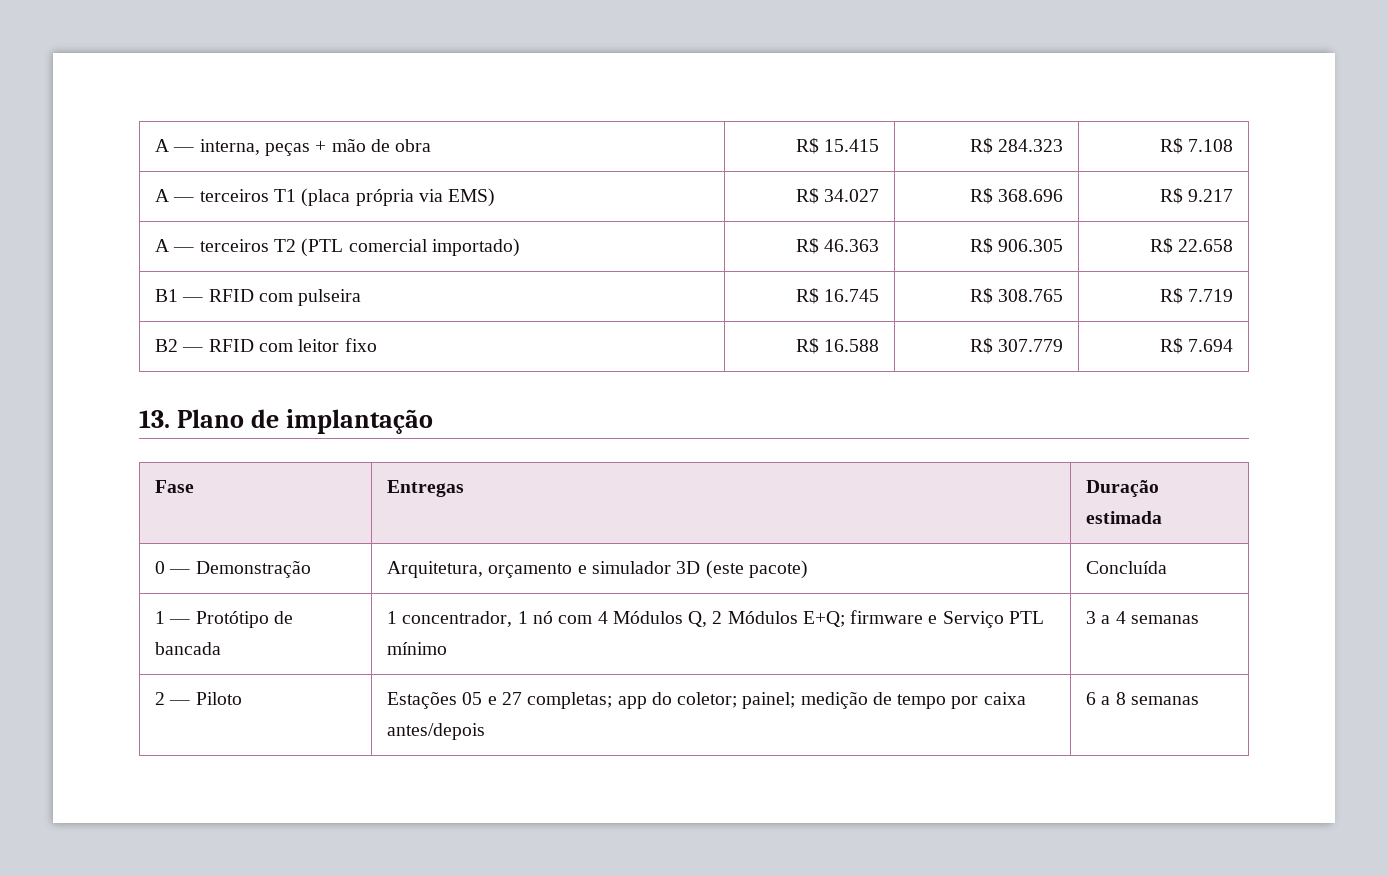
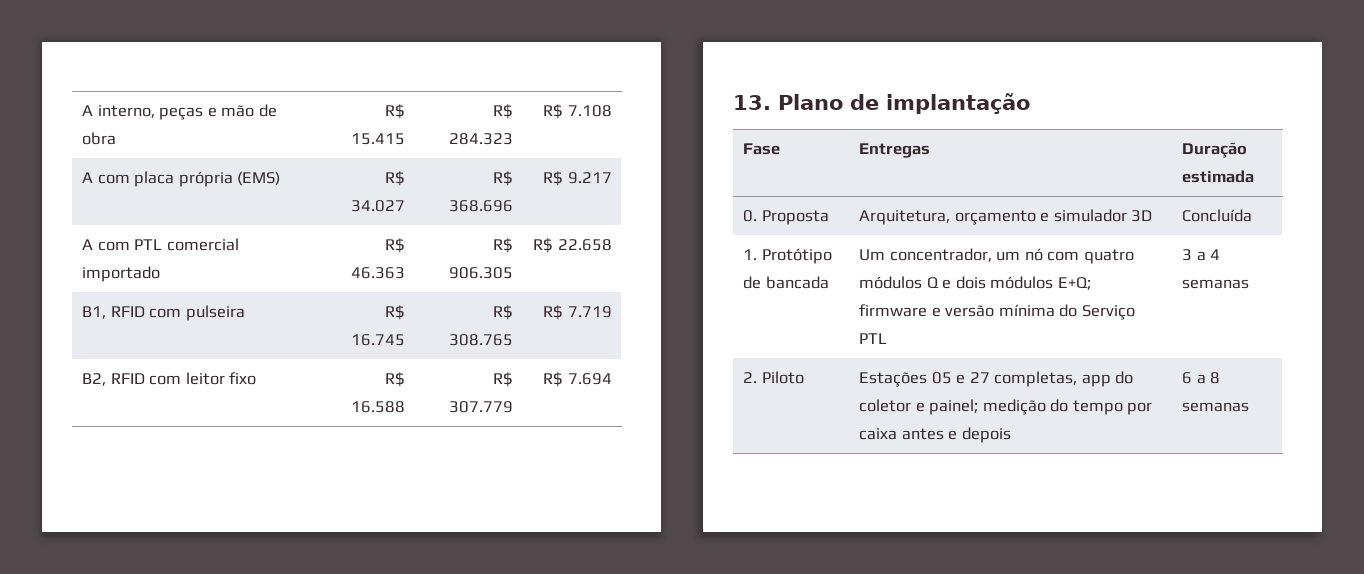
[155,139,327,156] A — interna, peças + -> [82,105,217,120] A interno, peças e
[173,188,496,207] — terceiros T1 (placa própria via EMS) -> [97,171,281,187] com placa própria (EMS)
[173,238,520,257] — terceiros T2 (PTL comercial importado) -> [97,238,239,251] [82,266,161,282] com PTL comercial importado
[155,289,204,302] B1 — -> [82,306,107,319] B1,
[155,339,204,352] B2 — -> [82,373,107,386] B2,
[155,561,311,578] 0 — Demonstração -> [743,210,829,225] 0. Proposta
[705,560,808,579] (este pacote) -> (1153, 216) none
[155,611,191,624] 1 — -> [743,249,758,260] 1.
[387,610,938,627] 1 concentrador, 1 nó com 4 Módulos Q, 2 Módulos E+Q; firmware e -> [859,248,1134,264] [859,276,1091,290] [859,304,1078,317] Um concentrador, um nó com quatro módulos Q e dois módulos E+Q; firmware e versão mínima do
[387,642,448,655] mínimo -> (888, 338) none
[155,692,191,705] 2 — -> [743,372,758,383] 2.
[527,692,613,709] completas; -> [994,371,1078,387] completas,
[677,692,738,708] coletor; -> [859,399,925,412] coletor e
[872,692,892,705] de -> [1050,399,1069,412] do
[387,723,486,740] antes/depois -> [901,427,1011,443] antes e depois

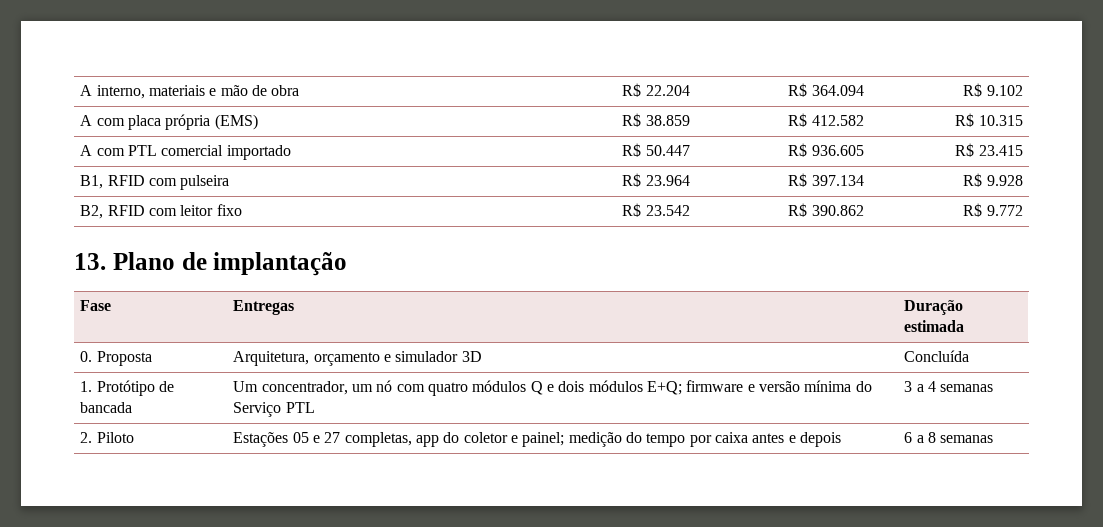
[159,107,204,120] peças -> [149,85,206,96] materiais
[350,133,405,145] [492,104,513,119] [448,133,513,145] [543,104,612,119] 15.415 | R$ 284.323 | R$ 7.108 -> [645,85,690,96] [788,83,864,97] [963,83,1023,97] 22.204 | R$ 364.094 | R$ 9.102
[350,200,405,212] [492,171,513,186] [448,200,513,212] [543,171,612,186] 34.027 | R$ 368.696 | R$ 9.217 -> [645,115,690,126] [788,113,864,127] [955,113,1023,127] 38.859 | R$ 412.582 | R$ 10.315
[350,267,405,279] [492,238,513,253] [448,267,513,279] [533,238,612,253] 46.363 | R$ 906.305 | R$ 22.658 -> [645,145,690,156] [788,143,864,157] [955,143,1023,157] 50.447 | R$ 936.605 | R$ 23.415
[350,334,405,346] [492,305,513,320] [448,334,513,346] [543,305,612,320] 16.745 | R$ 308.765 | R$ 7.719 -> [645,175,690,186] [788,173,864,187] [963,173,1023,187] 23.964 | R$ 397.134 | R$ 9.928
[350,401,405,413] [492,372,513,387] [448,401,513,413] [543,372,612,387] 16.588 | R$ 307.779 | R$ 7.694 -> [645,205,690,216] [788,203,864,217] [963,203,1023,217] 23.542 | R$ 390.862 | R$ 9.772

